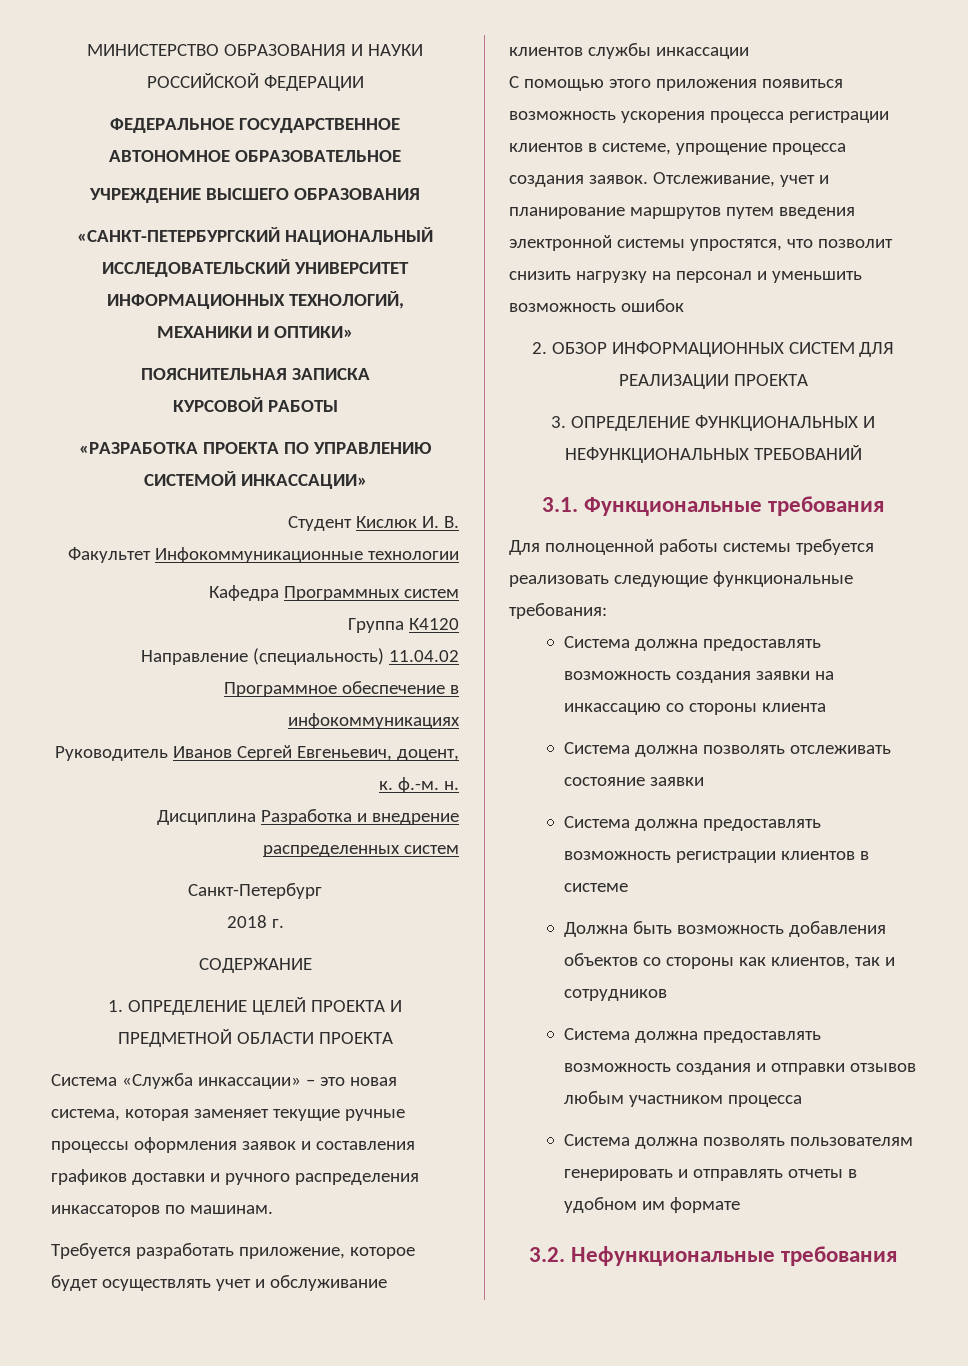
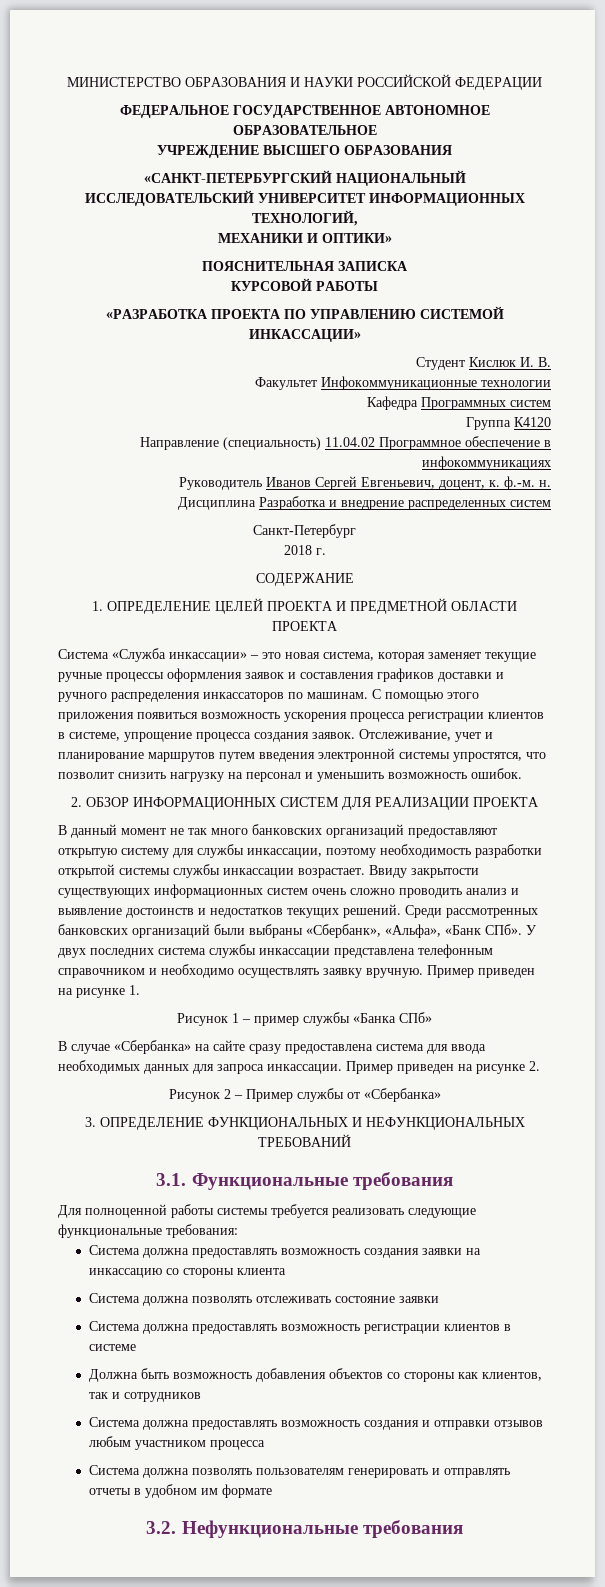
[51,1243,415,1259] [51,1275,387,1291] [509,43,749,59] // Требуется разработать приложение, которое будет осуществлять учет и обслуживание клиентов службы инкассации // -> (368, 695) none
[620,299,684,312] ошибок -> [471,768,522,779] ошибок.
(808, 380) none -> [58,824,497,838] [58,844,542,858] [58,864,479,878] [58,884,519,898] [58,904,538,918] [58,924,536,938] [58,944,493,958] [58,964,535,978] [58,985,140,998] [177,1012,432,1026] [58,1040,486,1054] [58,1060,540,1074] [168,1088,441,1102] // В данный момент не так много банковских организаций предоставляют открытую систему для службы инкассации, поэтому необходимость разработки открытой системы службы инкассации возрастает. Ввиду закрытости существующих информационных систем очень сложно проводить анализ и выявление достоинств и недостатков текущих решений. Среди рассмотренных банковских организаций были выбраны «Сбербанк», «Альфа», «Банк СПб». У двух последних система службы инкассации представлена телефонным справочником и необходимо осуществлять заявку вручную. Пример приведен на рисунке 1. // Рисунок 1 – пример службы «Банка СПб» // В случае «Сбербанка» на сайте сразу предоставлена система для ввода необходимых данных для запроса инкассации. Пример приведен на рисунке 2. // Рисунок 2 – Пример службы от «Сбербанка»

